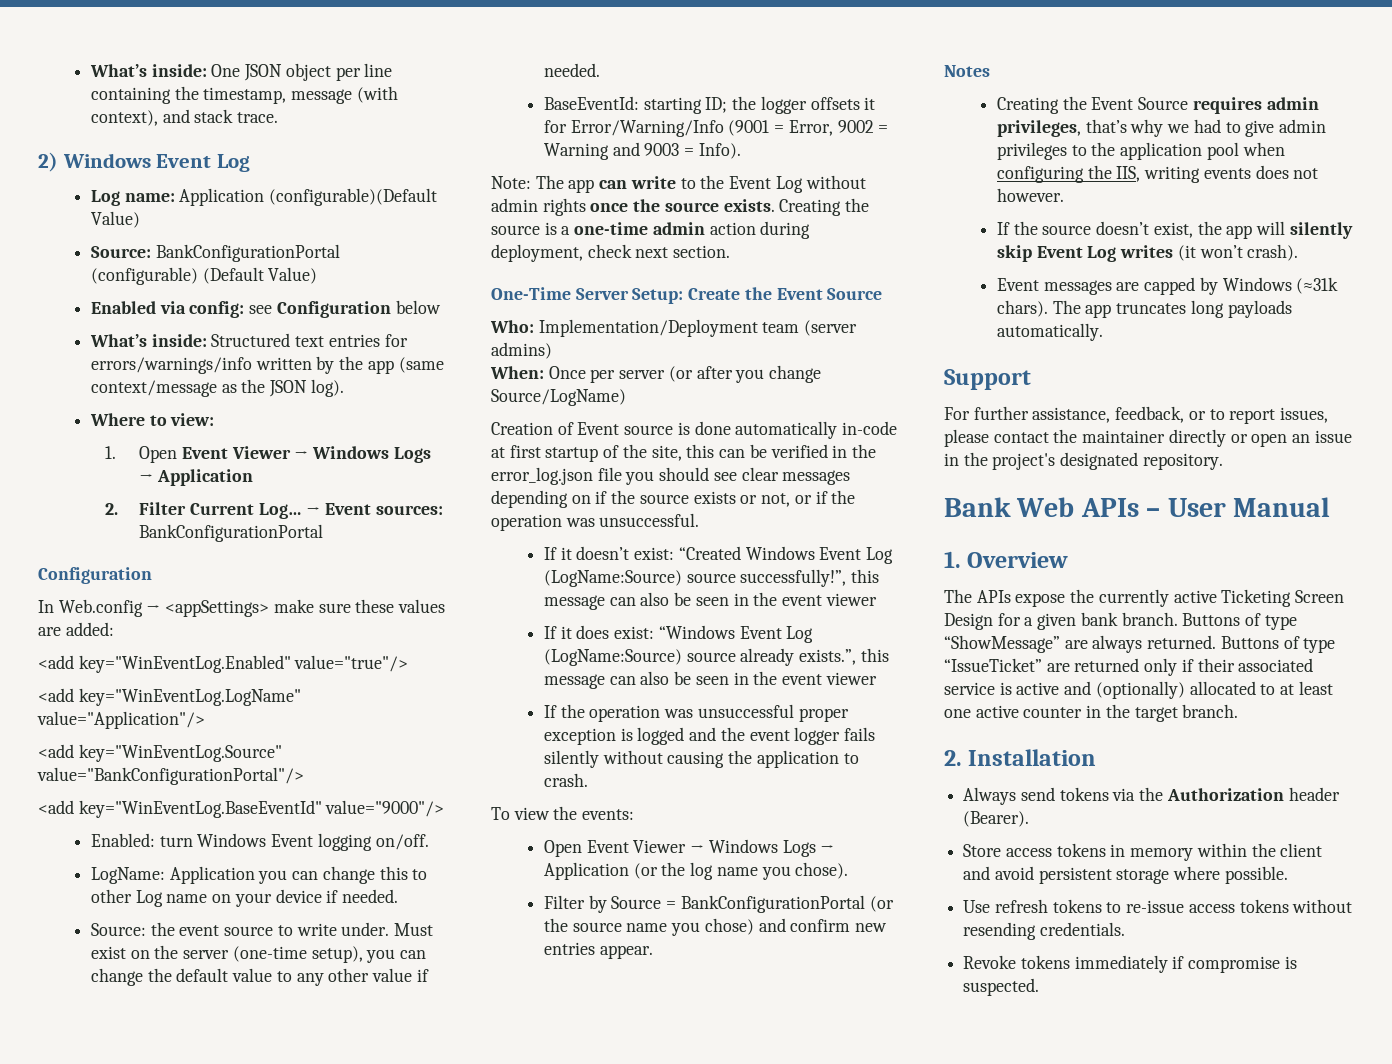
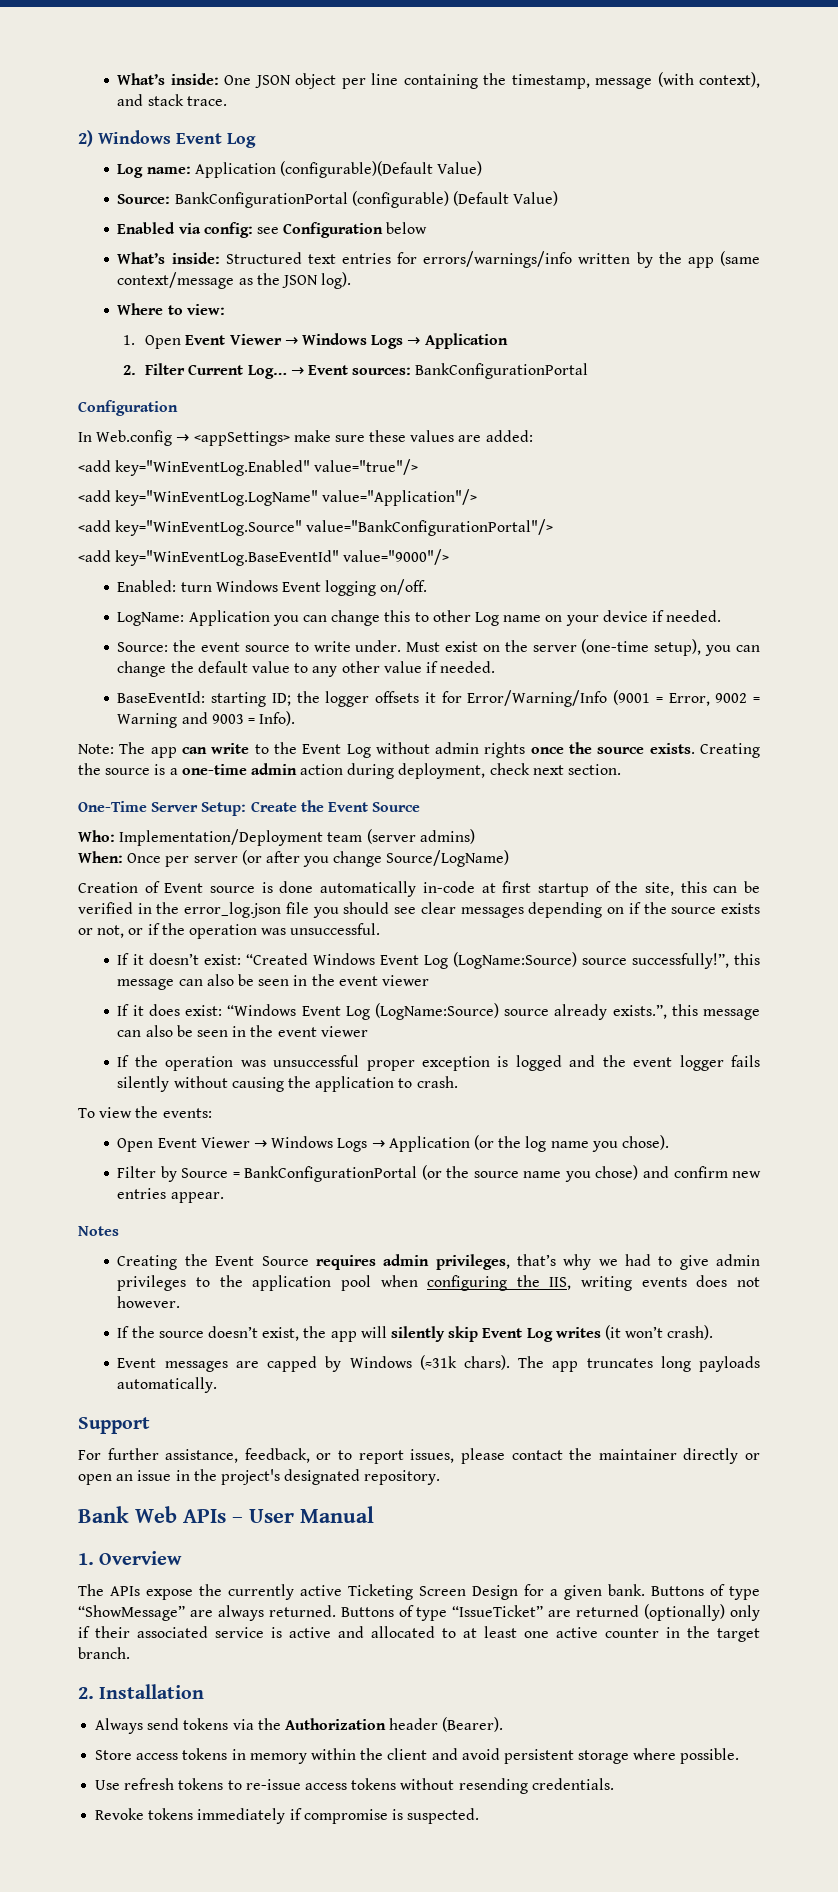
[1080,612,1178,626] bank branch. -> [608,1584,645,1596] bank.
(1140, 665) none -> [644,1604,726,1621] (optionally)
[1095,681,1185,699] (optionally) -> (364, 1632) none

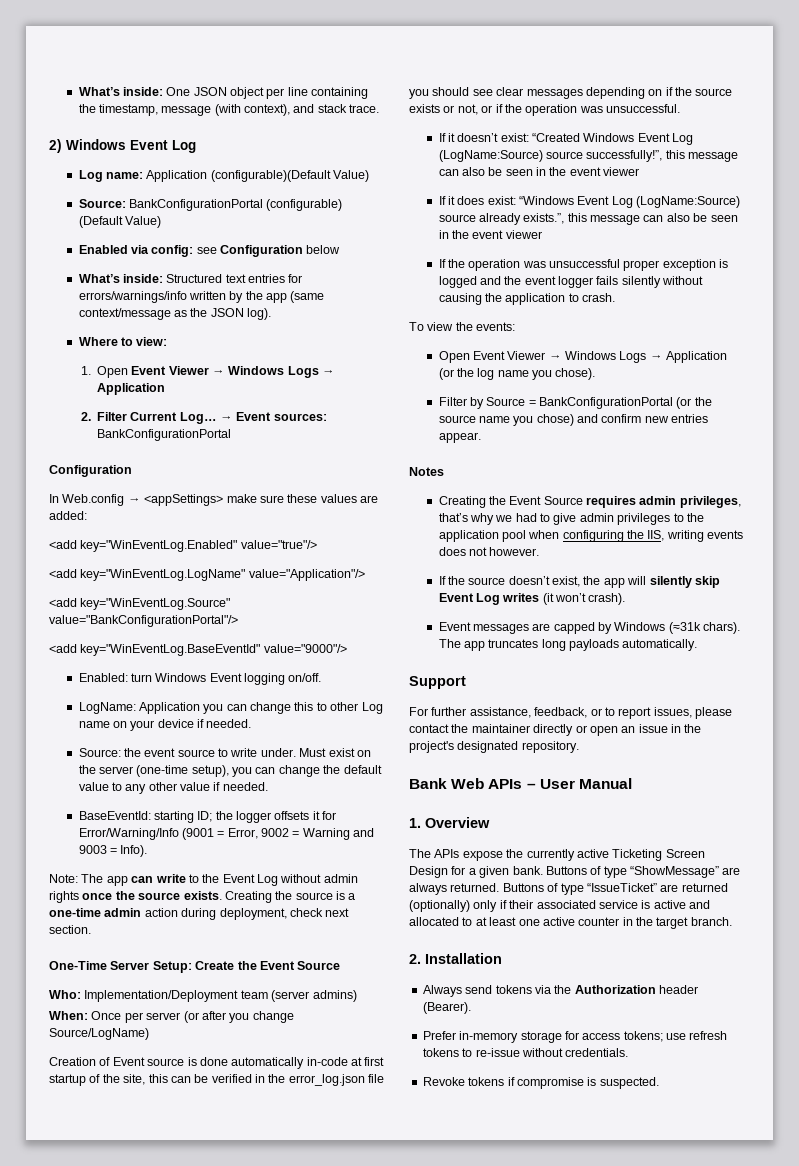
[95,1748,740,1764] [95,1778,528,1794] Store access tokens in memory within the client and avoid persistent storage where possible. // Use refresh tokens to re-issue access tokens without resending -> [422,1031,728,1043] [422,1048,563,1057] Prefer in-memory storage for access tokens; use refresh tokens to re-issue without
[197,1808,286,1824] immediately -> (505, 1081) none

